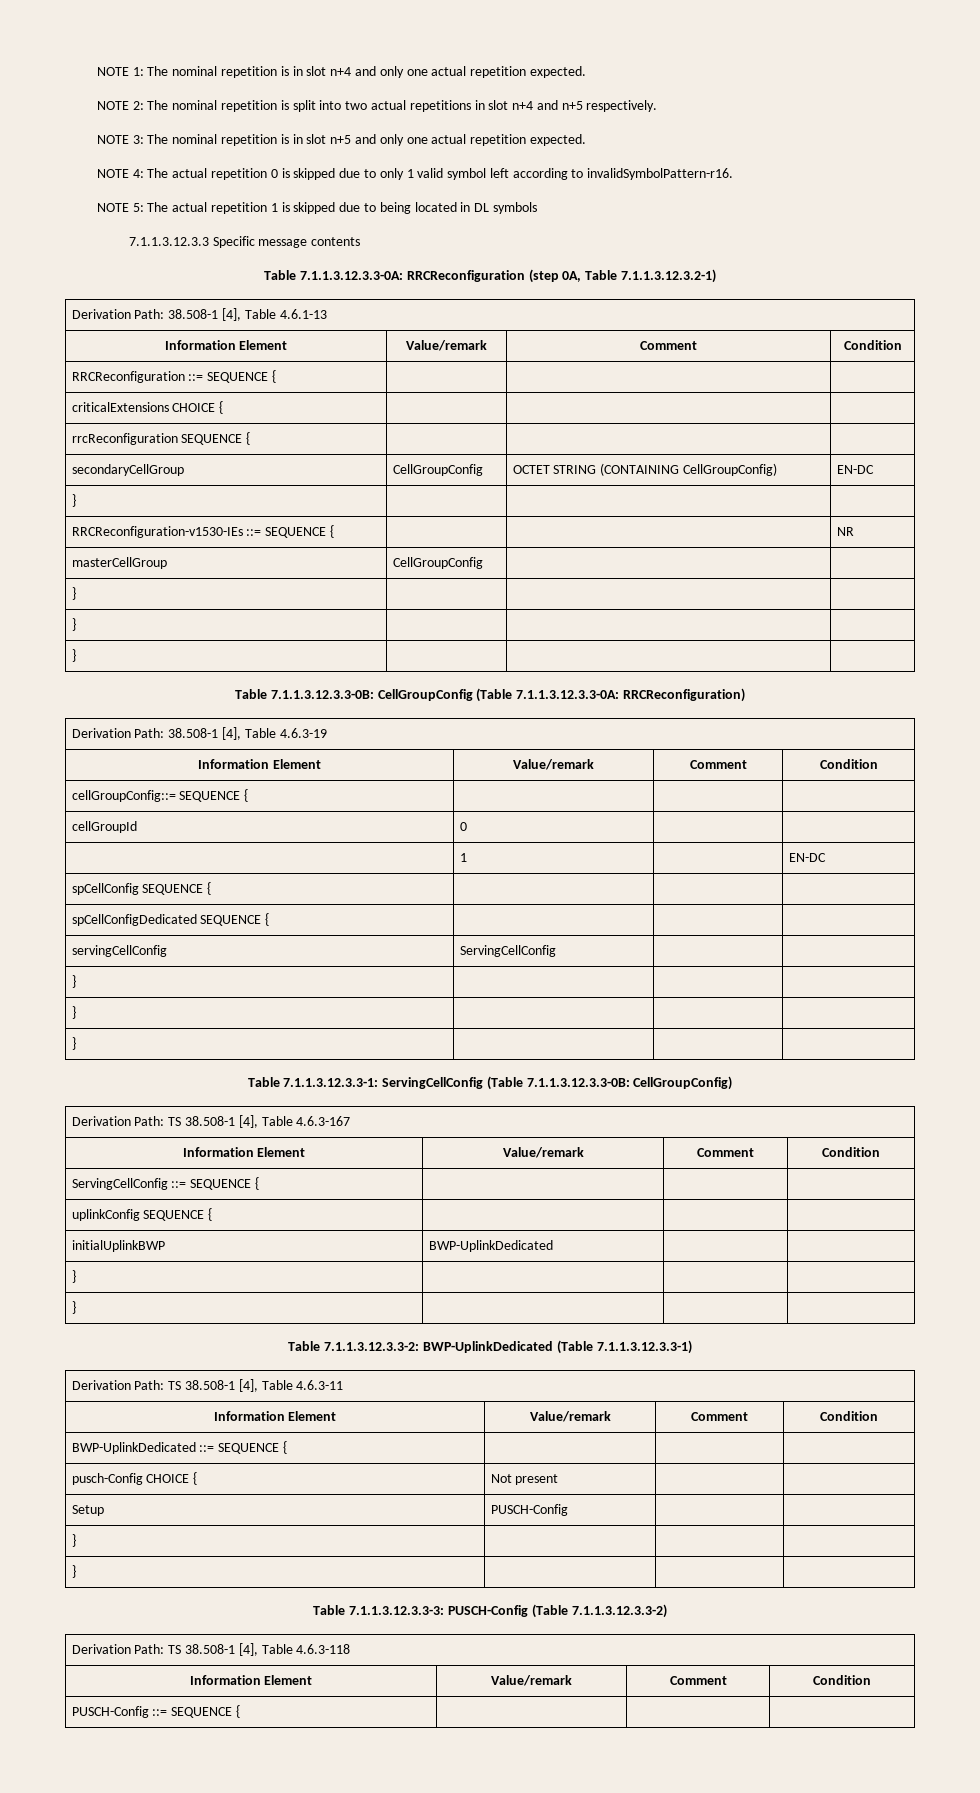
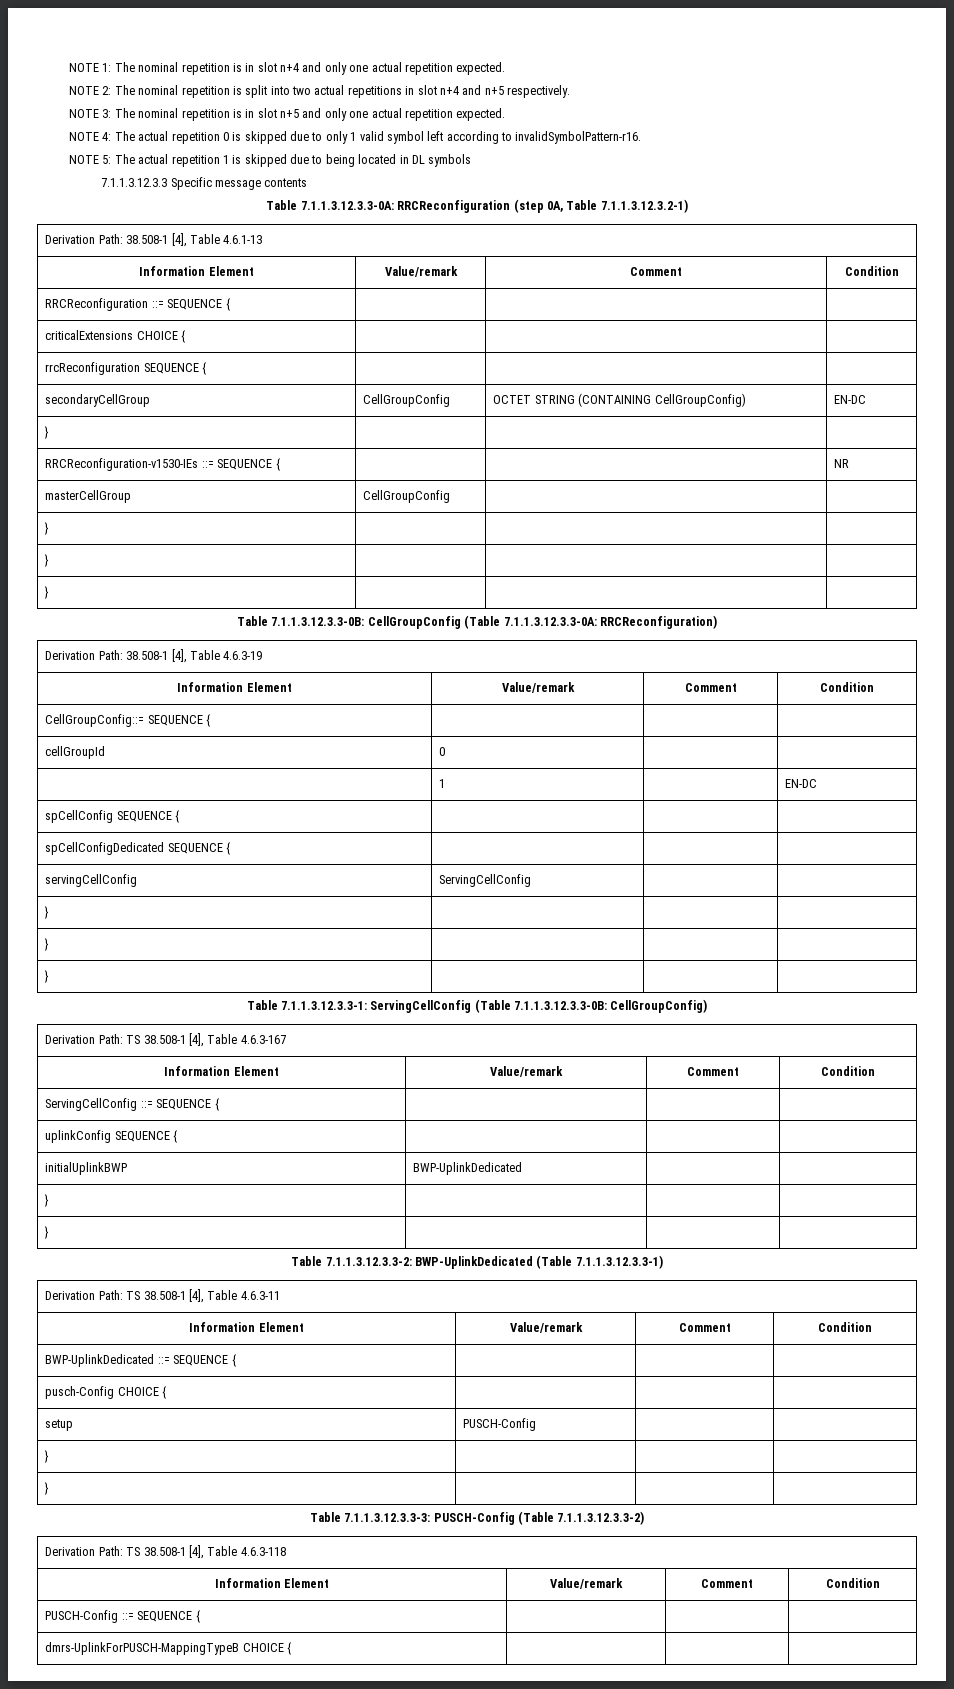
[71,790,176,802] cellGroupConfig::= -> [45,714,145,727] CellGroupConfig::=
[490,1474,559,1485] [71,1505,104,1516] Not present | | // Setup -> [45,1419,74,1431] | | // setup
(241, 1711) none -> [45,1642,292,1655] // dmrs-UplinkForPUSCH-MappingTypeB CHOICE { | | |

